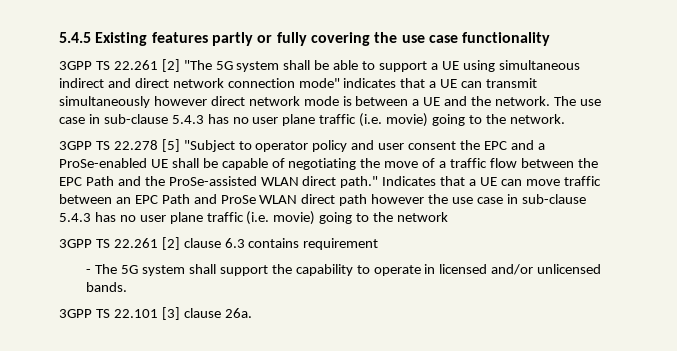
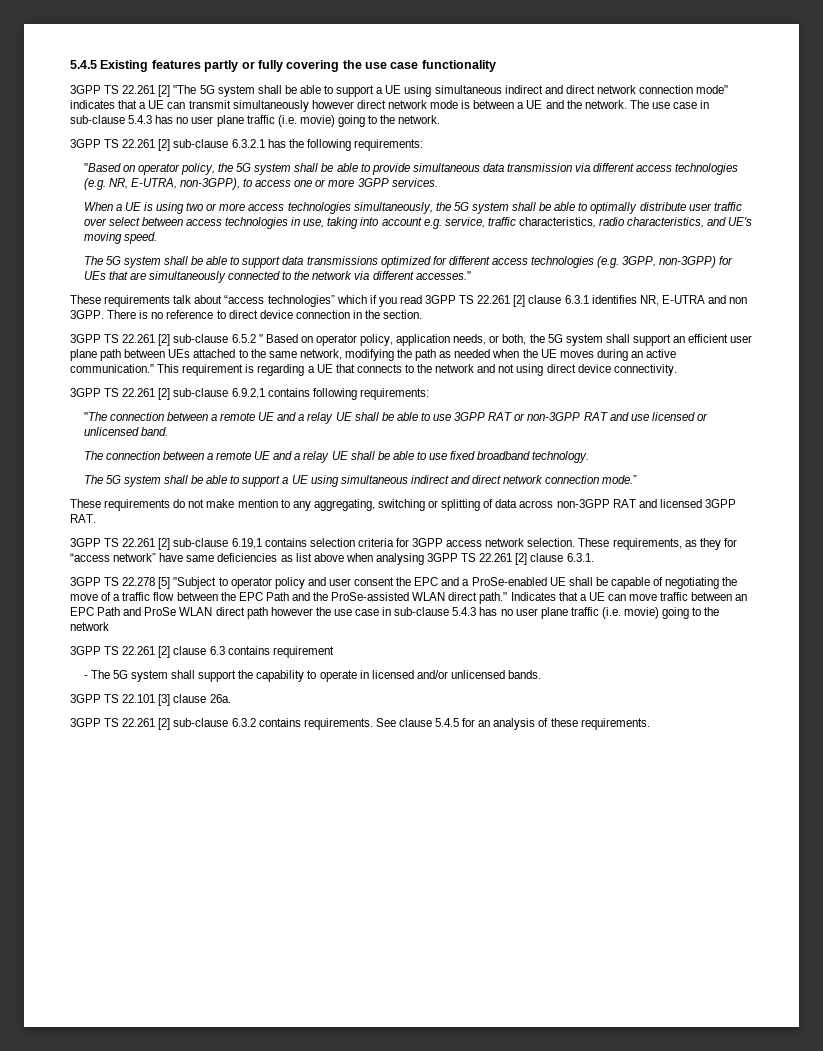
(565, 119) none -> [70,139,423,151] [83,163,739,175] [83,178,438,190] [83,202,742,214] [83,217,753,229] [83,232,157,244] [83,256,734,268] [83,271,471,283] [70,295,748,307] [70,310,423,319] [70,334,753,346] [70,349,677,361] [70,364,677,376] [70,388,429,400] [83,412,709,424] [83,427,168,436] [83,451,590,463] [83,475,638,487] [70,499,736,511] [70,514,96,523] [70,538,737,550] [70,553,594,565] // 3GPP TS 22.261 [2] sub-clause 6.3.2.1 has the following requirements: // "Based on operator policy, the 5G system shall be able to provide simultaneous data transmission via different access technologies (e.g. NR, E-UTRA, non-3GPP), to access one or more 3GPP services. // When a UE is using two or more access technologies simultaneously, the 5G system shall be able to optimally distribute user traffic over select between access technologies in use, taking into account e.g. service, traffic characteristics, radio characteristics, and UE's moving speed. // The 5G system shall be able to support data transmissions optimized for different access technologies (e.g. 3GPP, non-3GPP) for UEs that are simultaneously connected to the network via different accesses." // These requirements talk about “access technologies” which if you read 3GPP TS 22.261 [2] clause 6.3.1 identifies NR, E-UTRA and non 3GPP. There is no reference to direct device connection in the section. // 3GPP TS 22.261 [2] sub-clause 6.5.2 " Based on operator policy, application needs, or both, the 5G system shall support an efficient user plane path between UEs attached to the same network, modifying the path as needed when the UE moves during an active communication." This requirement is regarding a UE that connects to the network and not using direct device connectivity. // 3GPP TS 22.261 [2] sub-clause 6.9.2,1 contains following requirements: // "The connection between a remote UE and a relay UE shall be able to use 3GPP RAT or non-3GPP RAT and use licensed or unlicensed band. // The connection between a remote UE and a relay UE shall be able to use fixed broadband technology. // The 5G system shall be able to support a UE using simultaneous indirect and direct network connection mode.” // These requirements do not make mention to any aggregating, switching or splitting of data across non-3GPP RAT and licensed 3GPP RAT. // 3GPP TS 22.261 [2] sub-clause 6.19,1 contains selection criteria for 3GPP access network selection. These requirements, as they for “access network” have same deficiencies as list above when analysing 3GPP TS 22.261 [2] clause 6.3.1.
(252, 313) none -> [70,718,650,730] // 3GPP TS 22.261 [2] sub-clause 6.3.2 contains requirements. See clause 5.4.5 for an analysis of these requirements.

